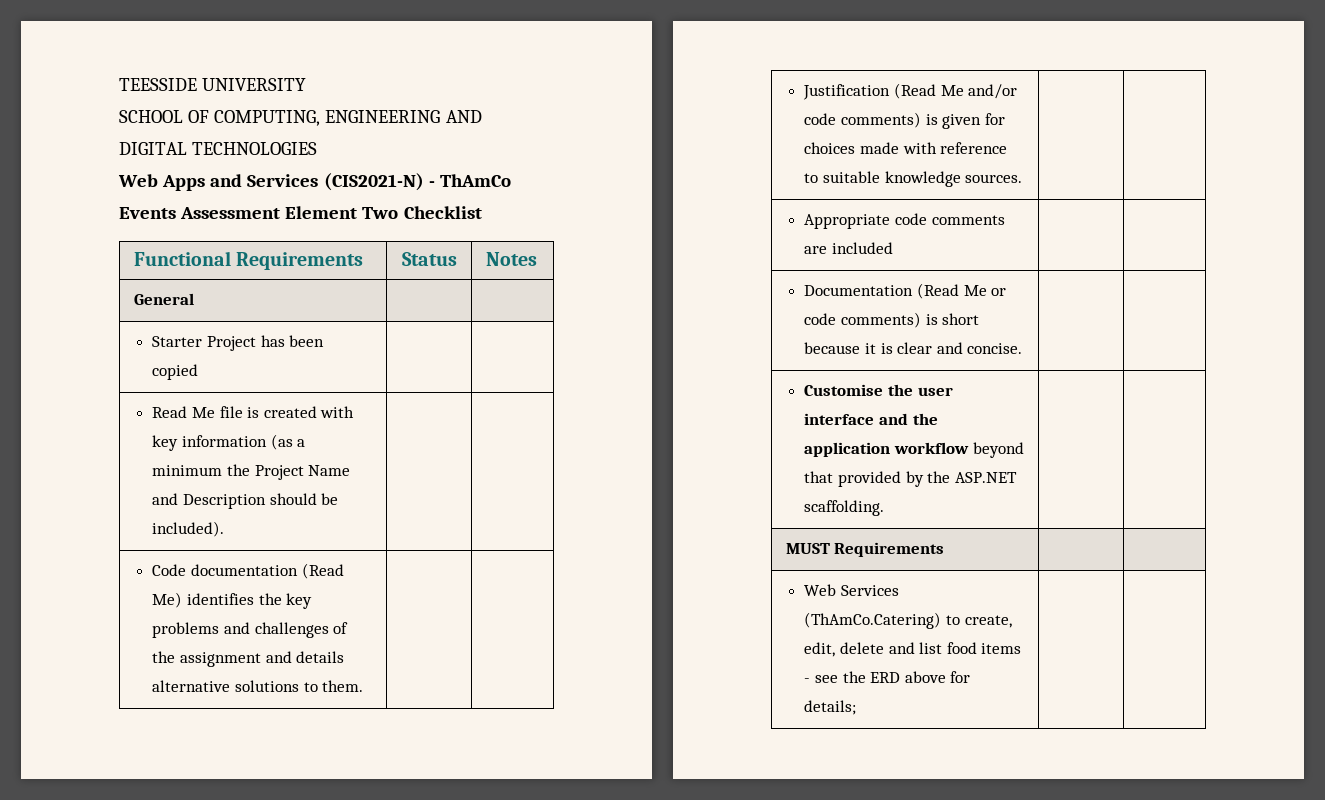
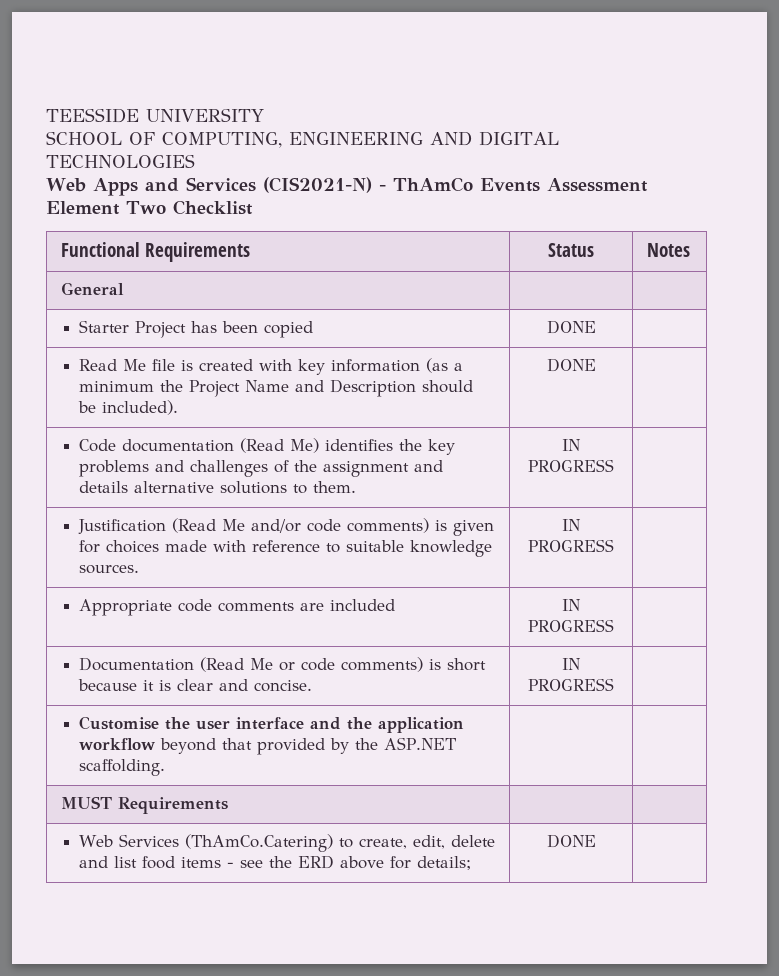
(199, 372) none -> [546,320,596,334] DONE
(225, 529) none -> [546,358,596,372] DONE
(364, 686) none -> [562,439,581,451] [528,459,614,472] IN PROGRESS
(1023, 178) none -> [562,519,581,531] [528,539,614,552] IN PROGRESS
(893, 248) none -> [562,599,581,611] [528,619,614,632] IN PROGRESS
(1023, 348) none -> [562,658,581,670] [528,678,614,691] IN PROGRESS
(857, 707) none -> [546,834,596,848] DONE

